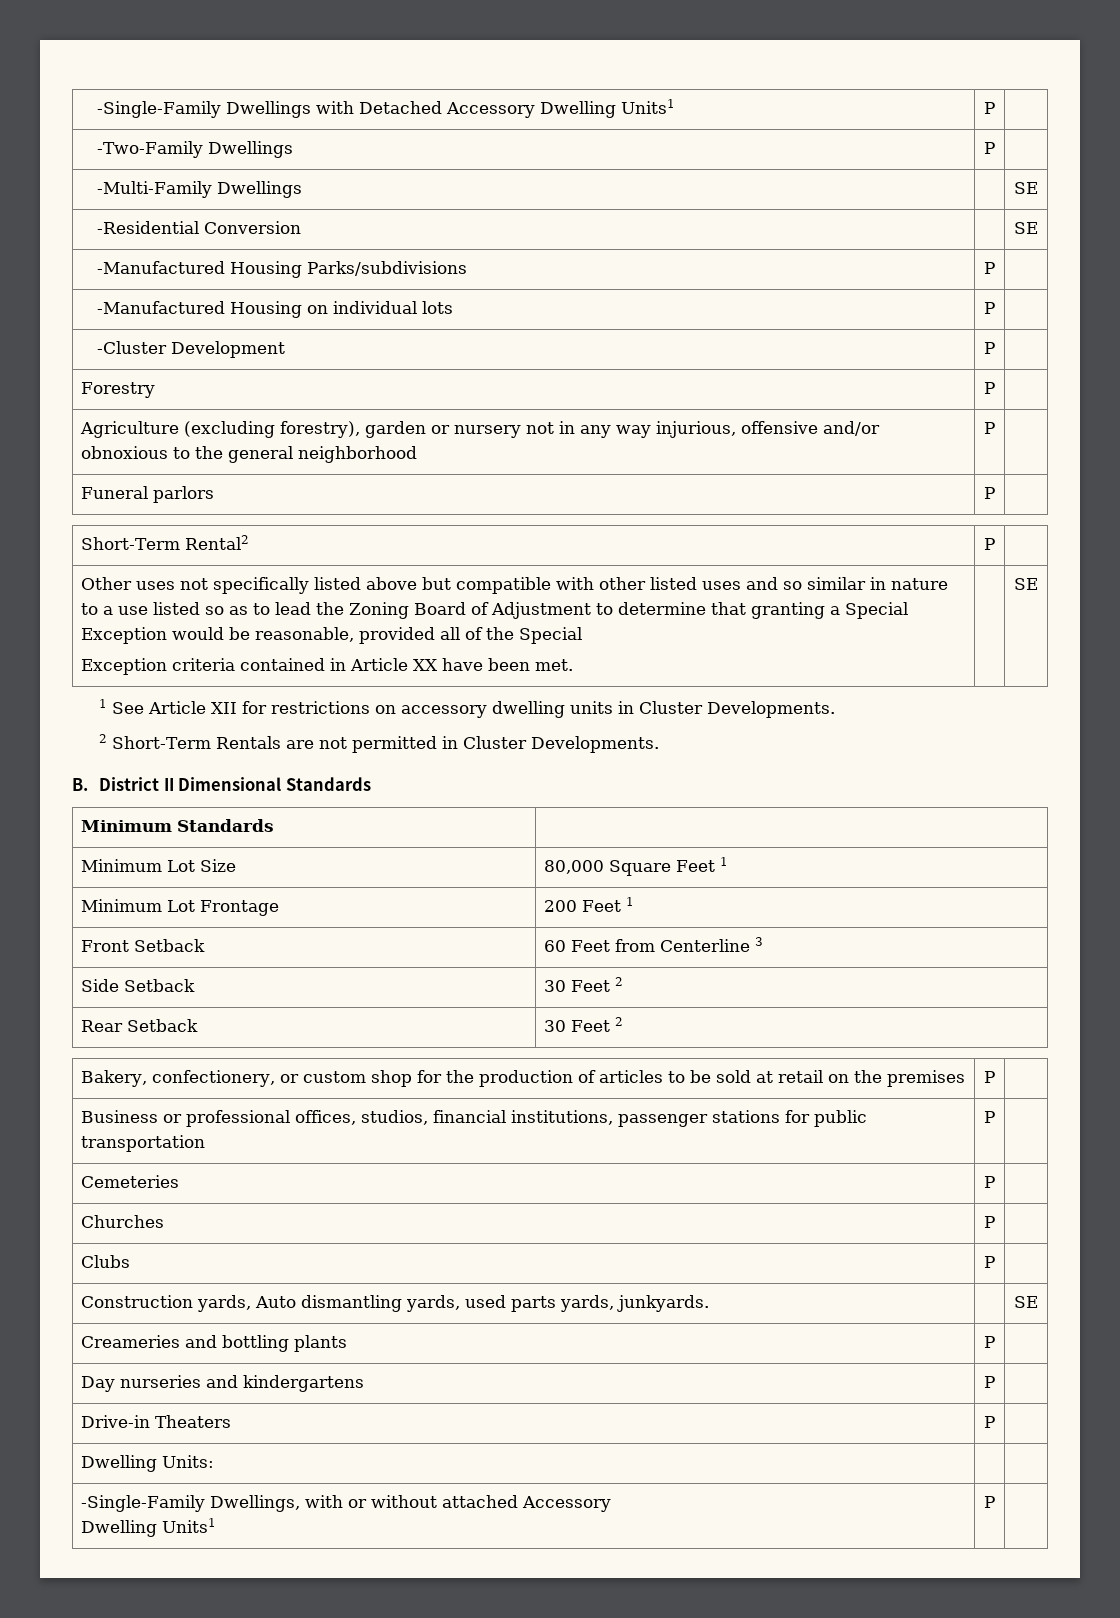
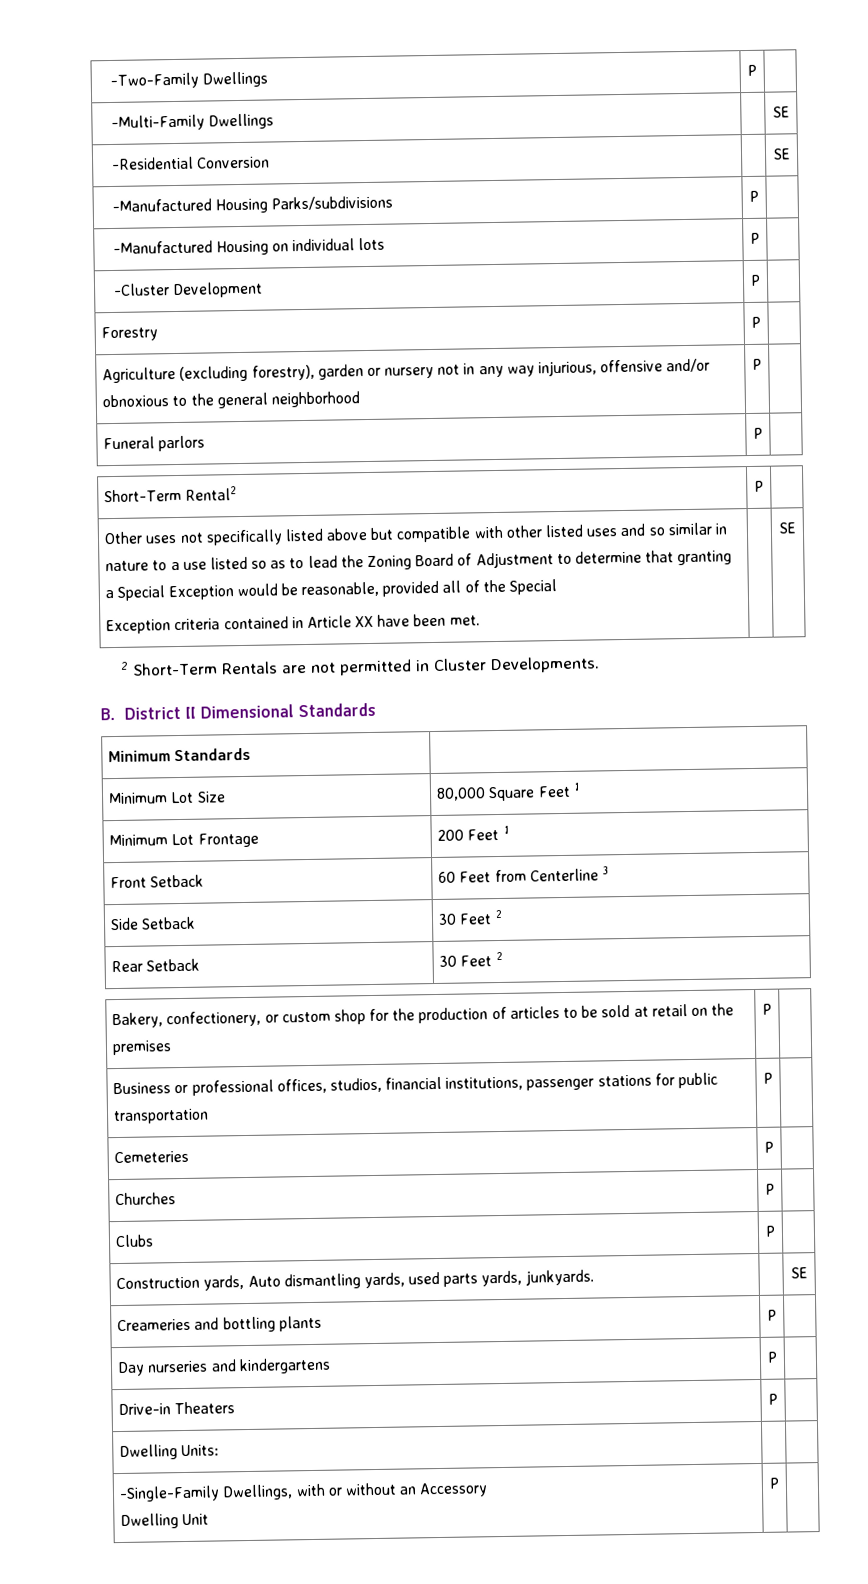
[97,99,676,118] [984,102,995,114] -Single-Family Dwellings with Detached Accessory Dwelling Units1 | P | // -> (109, 81) none
[99,699,836,718] // 1 See Article XII for restrictions on accessory dwelling units in Cluster Developments. -> (796, 528) none
[441,1495,518,1508] attached -> [399,1486,418,1495] an
[161,1518,216,1533] Units1 -> [182,1513,210,1526] Unit

